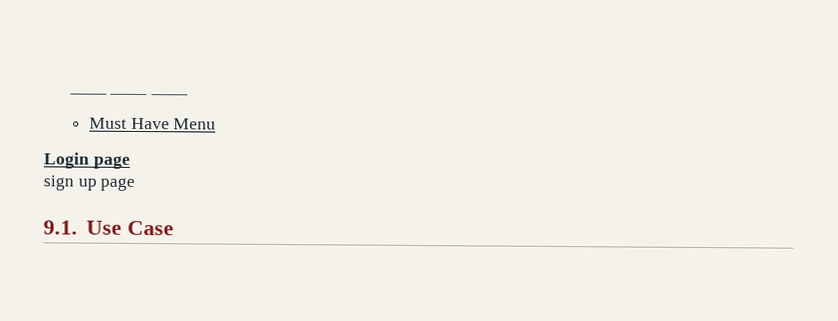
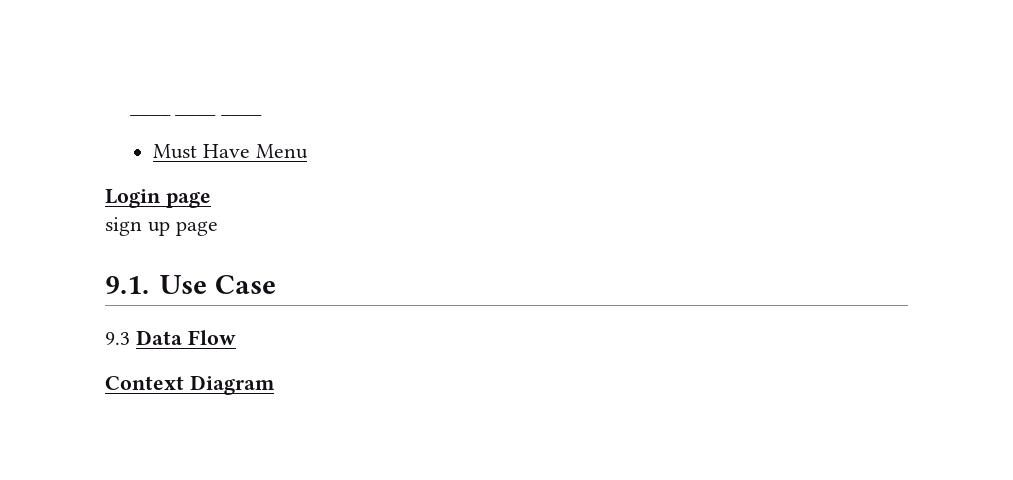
(174, 228) none -> [105,330,236,345] [105,375,275,395] // 9.3 Data Flow // Context Diagram

